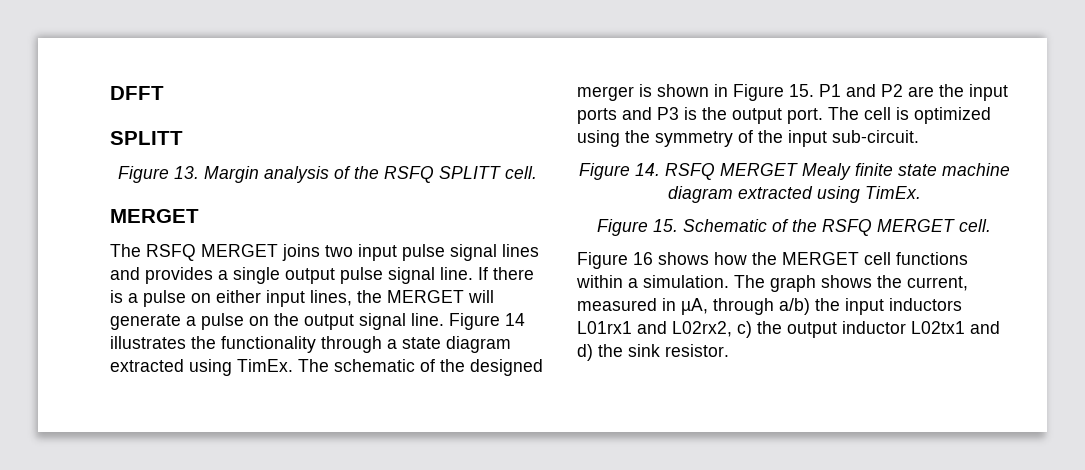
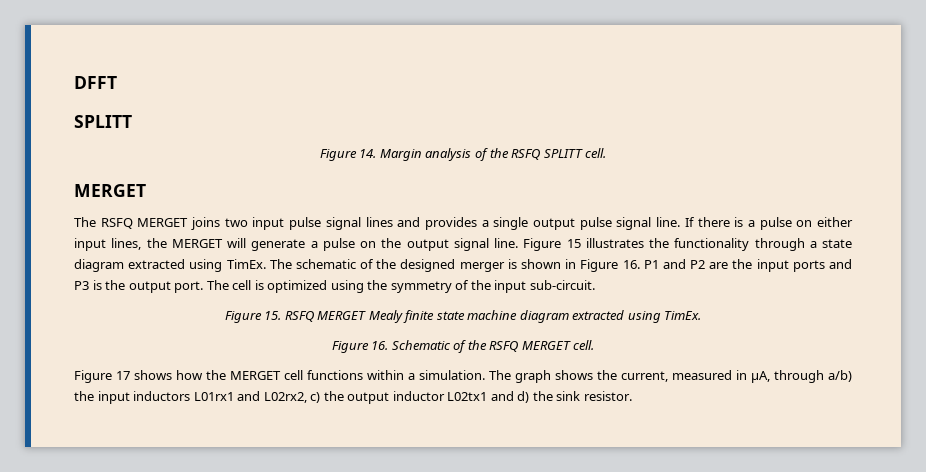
[173,166,199,179] 13. -> [359,149,377,158] 14.
[505,313,525,326] 14 -> [566,239,581,248] 15
[789,84,814,97] 15. -> [622,260,640,269] 16.
[634,163,660,176] 14. -> [264,311,282,320] 15.
[653,219,678,232] 15. -> [371,341,389,350] 16.
[633,252,653,265] 16 -> [116,371,130,380] 17

